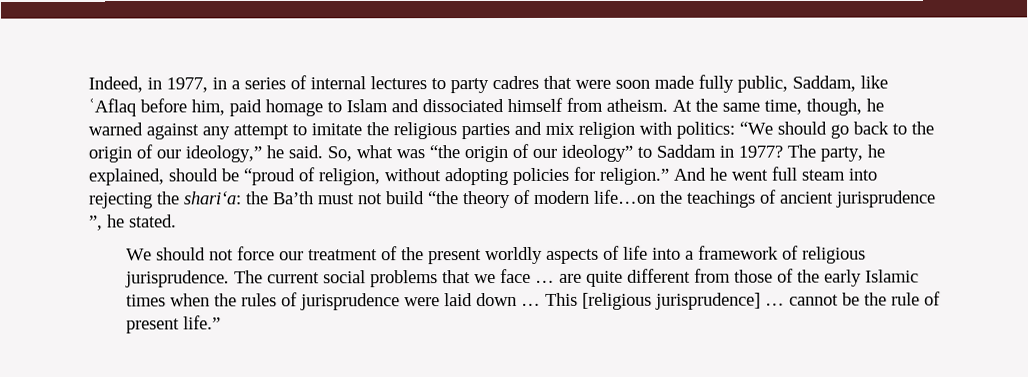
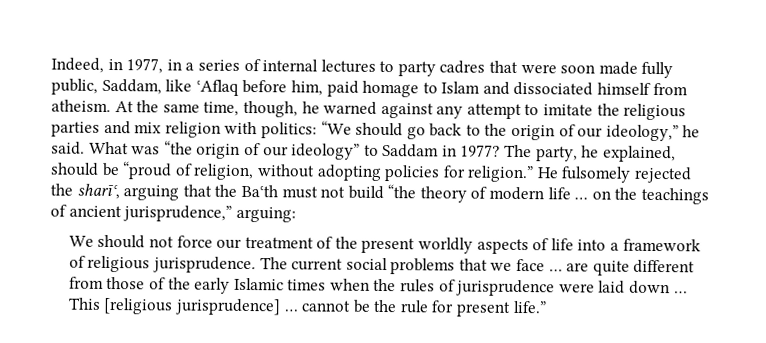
[327,145,393,162] So, what -> [88,141,129,155] What
[673,166,877,181] [89,191,314,209] And he went full steam into rejecting the shari‘a: the Ba’th -> [536,166,693,184] [50,183,278,201] He fulsomely rejected the sharīʿ, arguing that the Baʿth
[594,189,656,204] life…on -> [547,187,611,200] life … on
[836,190,936,208] [89,214,177,231] jurisprudence ”, he stated. -> [123,205,296,223] jurisprudence,” arguing:
[923,291,941,306] of -> [431,300,455,313] for

